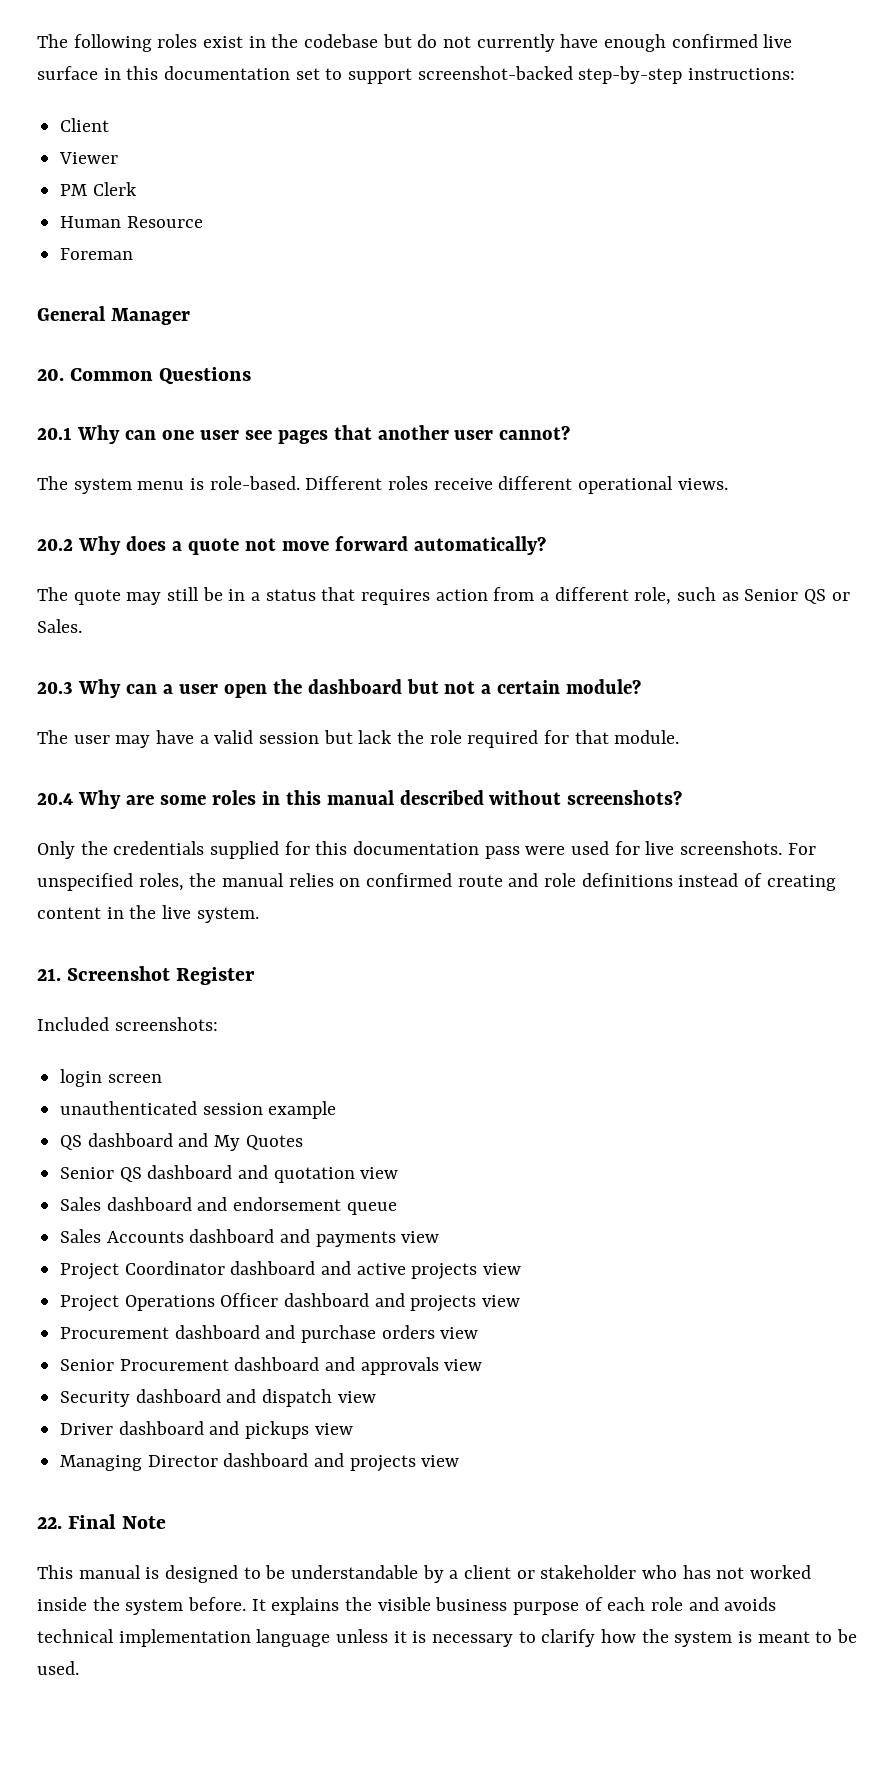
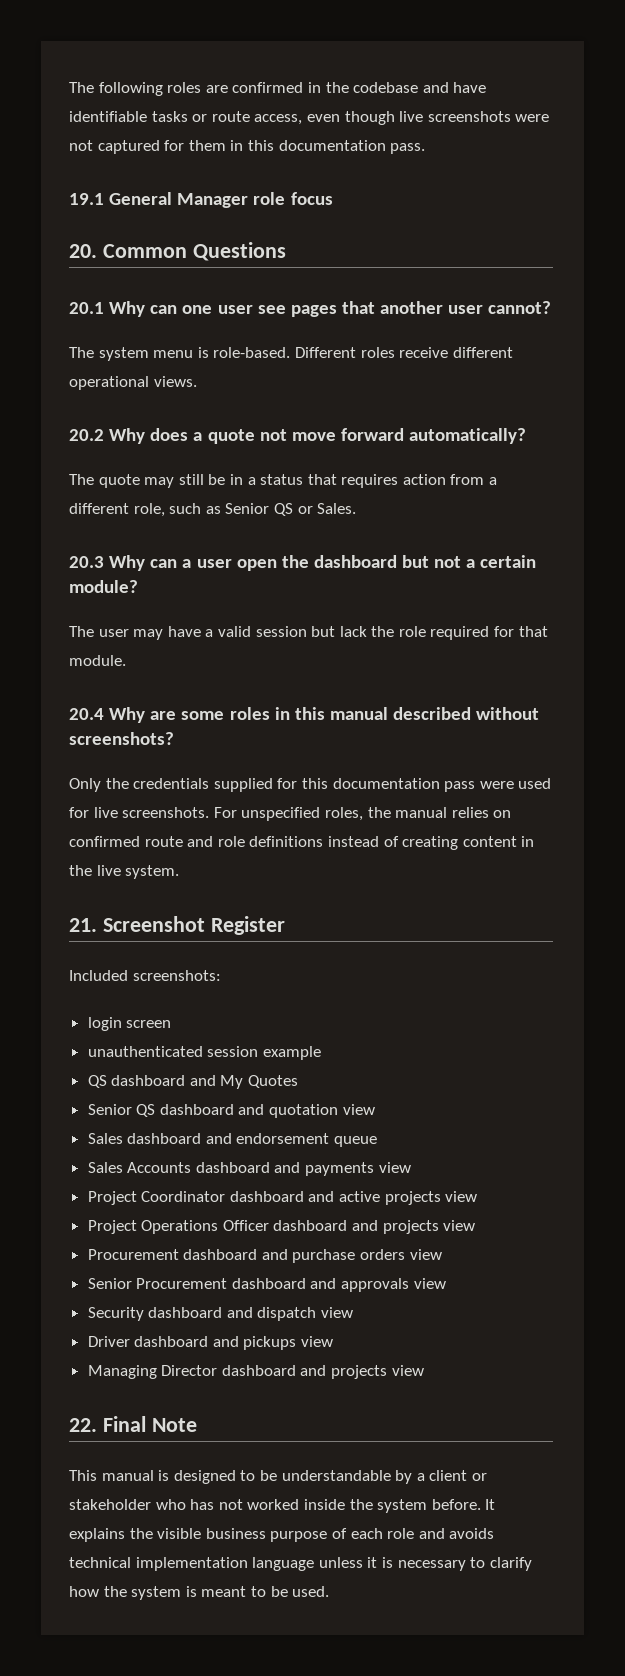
[203,36,244,48] exist -> [205,82,304,93] are confirmed
[382,34,793,52] [37,66,796,84] [60,118,110,132] [59,152,119,164] [60,182,137,196] [60,216,203,228] [60,248,134,260] but do not currently have enough confirmed live surface in this documentation set to support screenshot-backed step-by-step instructions: // Client // Viewer // PM Clerk // Human Resource // Foreman // -> [422,82,487,93] [69,111,550,125] [69,140,426,154] [69,193,104,205] and have identifiable tasks or route access, even though live screenshots were not captured for them in this documentation pass. // 19.1
(190, 316) none -> [253,192,333,205] role focus

